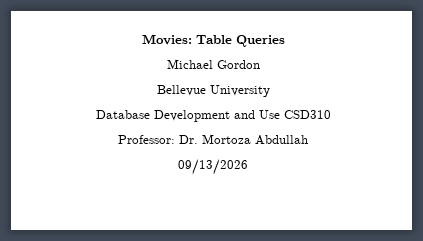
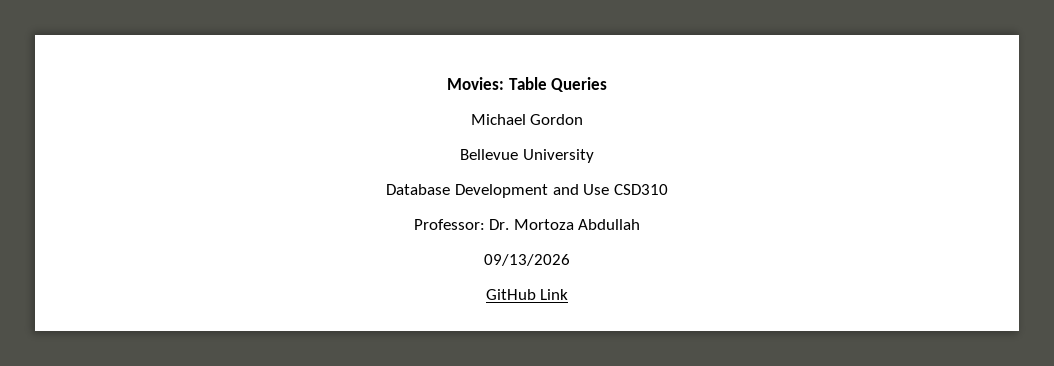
(248, 167) none -> [485,289,569,300] // GitHub Link

